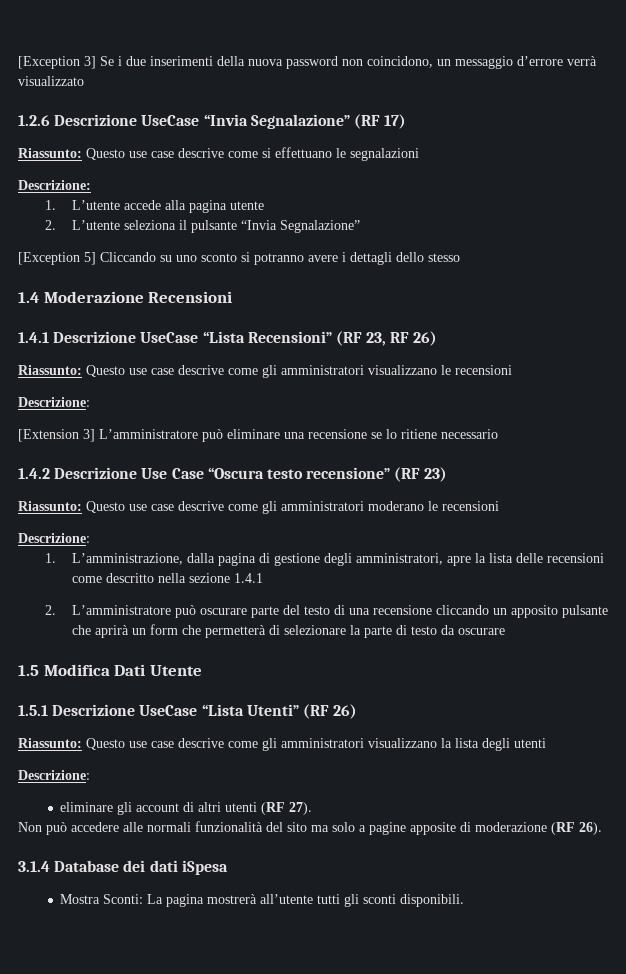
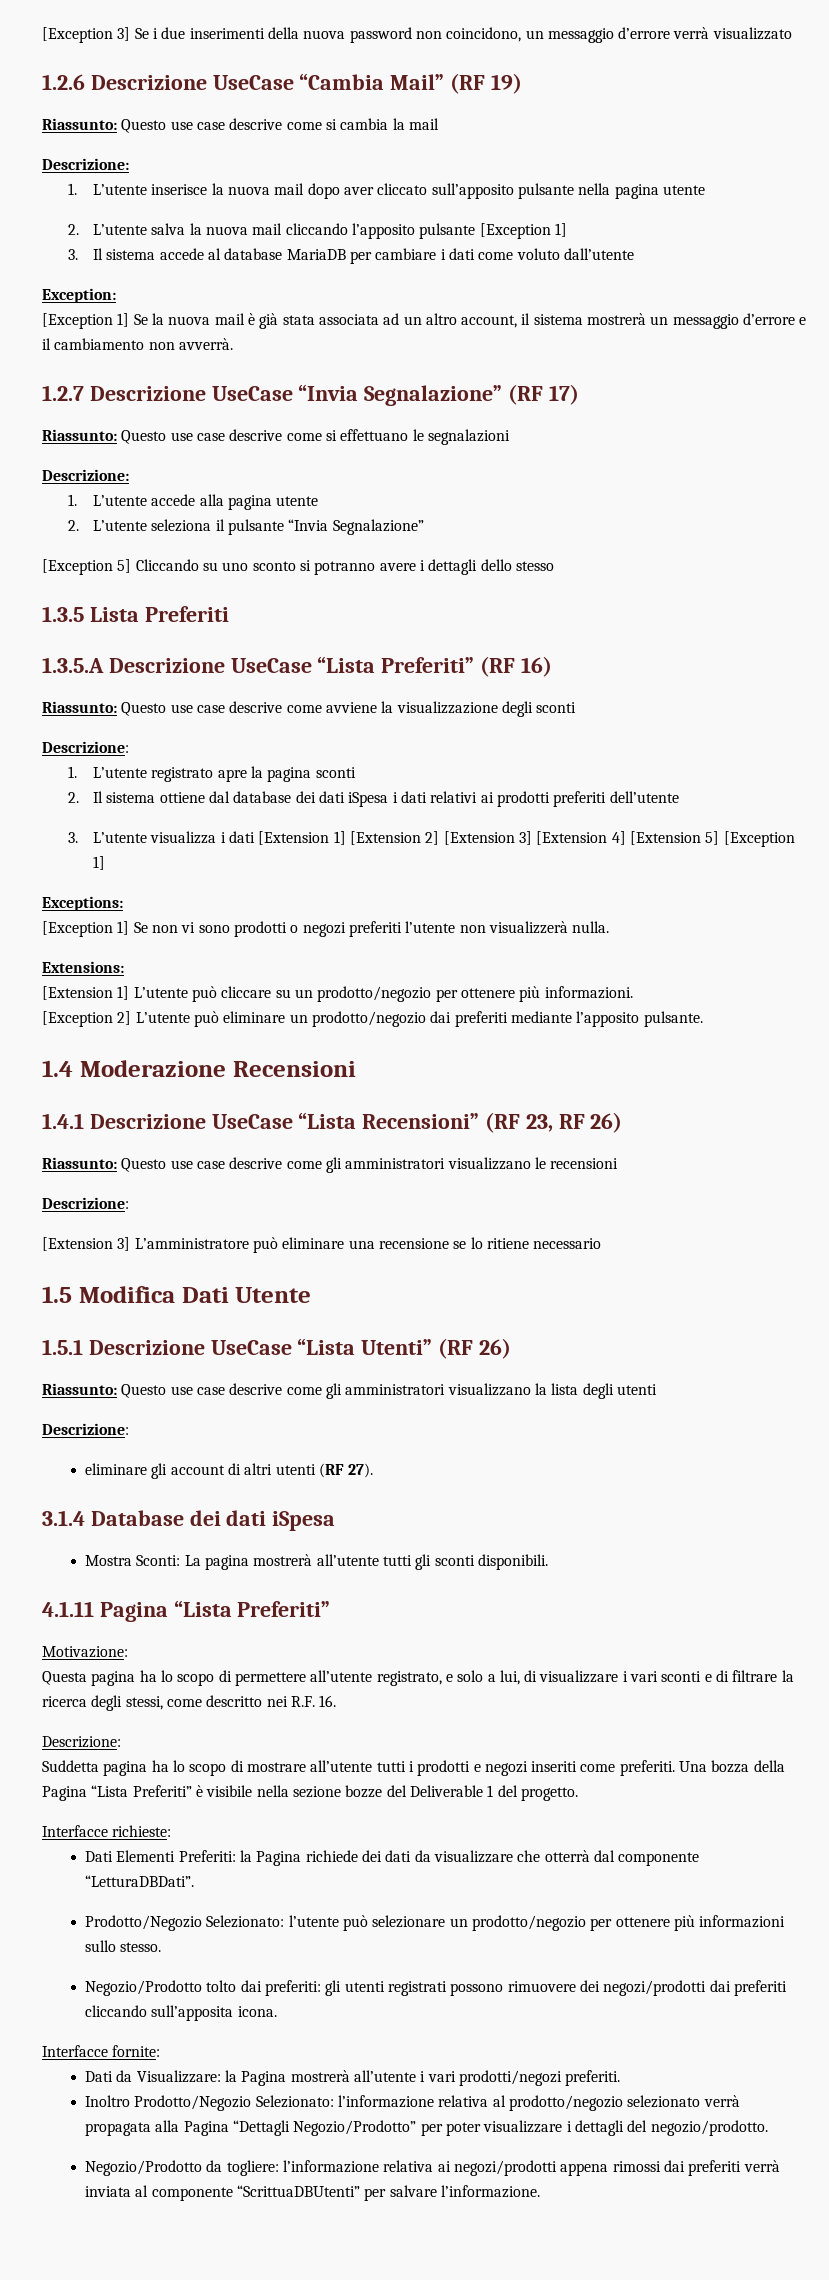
(200, 120) none -> [299,73,522,94] [42,118,439,133] [42,158,129,170] [67,183,705,199] [67,223,567,239] [67,248,634,264] [42,288,116,303] [42,313,807,329] [42,338,233,350] [42,385,293,401] “Cambia Mail” (RF 19) // Riassunto: Questo use case descrive come si cambia la mail // Descrizione: // 1. L’utente inserisce la nuova mail dopo aver cliccato sull’apposito pulsante nella pagina utente // 2. L’utente salva la nuova mail cliccando l’apposito pulsante [Exception 1] // 3. Il sistema accede al database MariaDB per cambiare i dati come voluto dall’utente // Exception: // [Exception 1] Se la nuova mail è già stata associata ad un altro account, il sistema mostrerà un messaggio d’errore e il cambiamento non avverrà. // 1.2.7 Descrizione UseCase
(460, 257) none -> [42,606,229,622] [42,656,552,677] [42,701,577,717] [42,741,129,753] [67,766,356,782] [67,791,679,807] [67,831,795,847] [93,856,106,870] [42,896,123,911] [42,921,610,937] [42,961,124,973] [42,986,633,1002] [42,1011,703,1027] // 1.3.5 Lista Preferiti // 1.3.5.A Descrizione UseCase “Lista Preferiti” (RF 16) // Riassunto: Questo use case descrive come avviene la visualizzazione degli sconti // Descrizione: // 1. L’utente registrato apre la pagina sconti // 2. Il sistema ottiene dal database dei dati iSpesa i dati relativi ai prodotti preferiti dell’utente // 3. L’utente visualizza i dati [Extension 1] [Extension 2] [Extension 3] [Extension 4] [Extension 5] [Exception 1] // Exceptions: // [Exception 1] Se non vi sono prodotti o negozi preferiti l’utente non visualizzerà nulla. // Extensions: // [Extension 1] L’utente può cliccare su un prodotto/negozio per ottenere più informazioni. // [Exception 2] L’utente può eliminare un prodotto/negozio dai preferiti mediante l’apposito pulsante.
[18,467,448,482] [18,501,499,514] [18,533,90,543] [44,553,604,566] [71,573,263,583] [44,605,608,618] [71,624,505,638] // 1.4.2 Descrizione Use Case “Oscura testo recensione” (RF 23) // Riassunto: Questo use case descrive come gli amministratori moderano le recensioni // Descrizione: // 1. L’amministrazione, dalla pagina di gestione degli amministratori, apre la lista delle recensioni come descritto nella sezione 1.4.1 // 2. L’amministratore può oscurare parte del testo di una recensione cliccando un apposito pulsante che aprirà un form che permetterà di selezionare la parte di testo da oscurare -> (602, 1243) none
[18,821,602,835] // Non può accedere alle normali funzionalità del sito ma solo a pagine apposite di moderazione (RF 26). -> (374, 1470) none
(465, 900) none -> [42,1600,331,1622] [42,1646,128,1658] [42,1670,794,1686] [42,1695,337,1711] [42,1736,121,1748] [42,1760,785,1776] [42,1785,578,1801] [42,1825,172,1837] [85,1850,700,1866] [85,1875,195,1887] [85,1915,786,1931] [85,1940,162,1952] [85,1980,787,1996] [85,2005,277,2021] [42,2045,161,2057] [85,2070,621,2086] [85,2095,740,2111] [85,2120,768,2136] [85,2160,780,2176] [85,2185,541,2201] // 4.1.11 Pagina “Lista Preferiti” // Motivazione: // Questa pagina ha lo scopo di permettere all’utente registrato, e solo a lui, di visualizzare i vari sconti e di filtrare la ricerca degli stessi, come descritto nei R.F. 16. // Descrizione: // Suddetta pagina ha lo scopo di mostrare all’utente tutti i prodotti e negozi inseriti come preferiti. Una bozza della Pagina “Lista Preferiti” è visibile nella sezione bozze del Deliverable 1 del progetto. // Interfacce richieste: // Dati Elementi Preferiti: la Pagina richiede dei dati da visualizzare che otterrà dal componente “LetturaDBDati”. // Prodotto/Negozio Selezionato: l’utente può selezionare un prodotto/negozio per ottenere più informazioni sullo stesso. // Negozio/Prodotto tolto dai preferiti: gli utenti registrati possono rimuovere dei negozi/prodotti dai preferiti cliccando sull’apposita icona. // Interfacce fornite: // Dati da Visualizzare: la Pagina mostrerà all’utente i vari prodotti/negozi preferiti. // Inoltro Prodotto/Negozio Selezionato: l’informazione relativa al prodotto/negozio selezionato verrà propagata alla Pagina “Dettagli Negozio/Prodotto” per poter visualizzare i dettagli del negozio/prodotto. // Negozio/Prodotto da togliere: l’informazione relativa ai negozi/prodotti appena rimossi dai preferiti verrà inviata al componente “ScrittuaDBUtenti” per salvare l’informazione.

